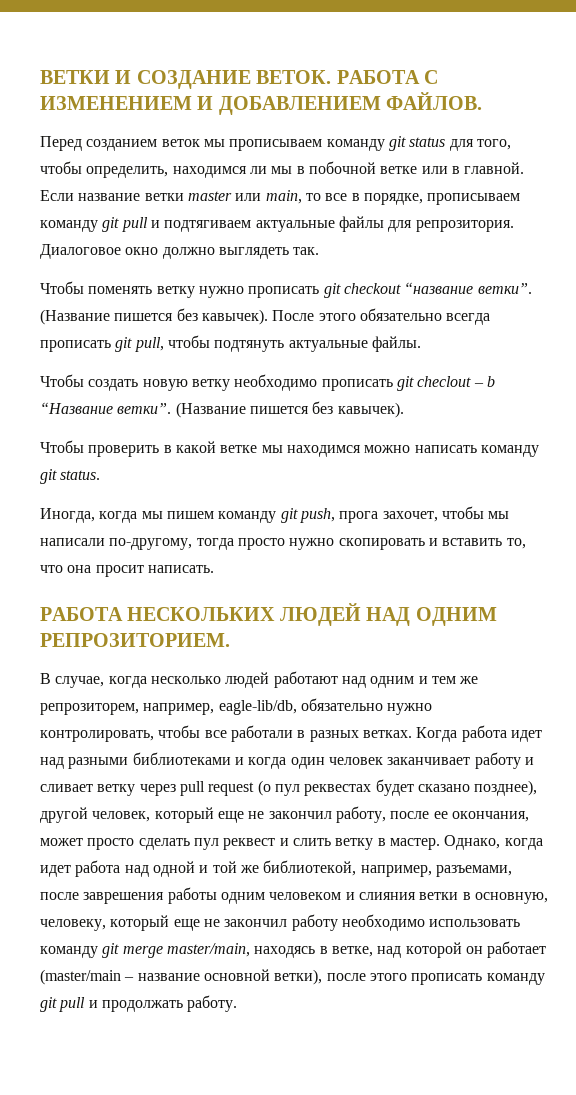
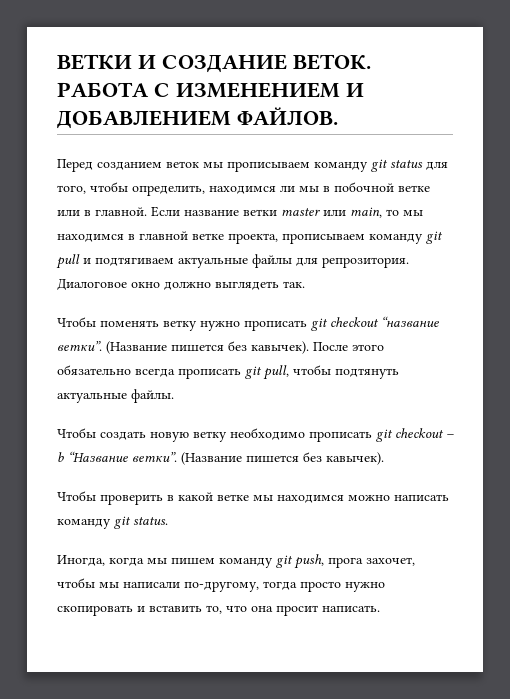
[325,193,423,205] все в порядке, -> [403,210,423,216] [57,231,278,244] мы находимся в главной ветке проекта,
[417,376,472,387] checlout -> [395,428,444,438] checkout
[40,603,497,626] [40,633,230,647] [40,671,479,688] [40,698,433,715] [40,725,542,742] [40,752,534,769] [40,779,538,796] [40,806,529,823] [40,835,543,850] [40,860,512,877] [40,887,548,904] [40,914,521,931] [40,941,547,958] [40,969,545,985] [40,995,238,1012] // РАБОТА НЕСКОЛЬКИХ ЛЮДЕЙ НАД ОДНИМ РЕПРОЗИТОРИЕМ. // В случае, когда несколько людей работают над одним и тем же репрозиторем, например, eagle-lib/db, обязательно нужно контролировать, чтобы все работали в разных ветках. Когда работа идет над разными библиотеками и когда один человек заканчивает работу и сливает ветку через pull request (о пул реквестах будет сказано позднее), другой человек, который еще не закончил работу, после ее окончания, может просто сделать пул реквест и слить ветку в мастер. Однако, когда идет работа над одной и той же библиотекой, например, разъемами, после заврешения работы одним человеком и слияния ветки в основную, человеку, который еще не закончил работу необходимо использовать команду git merge master/main, находясь в ветке, над которой он работает (master/main – название основной ветки), после этого прописать команду git pull и продолжать работу. -> (380, 608) none

